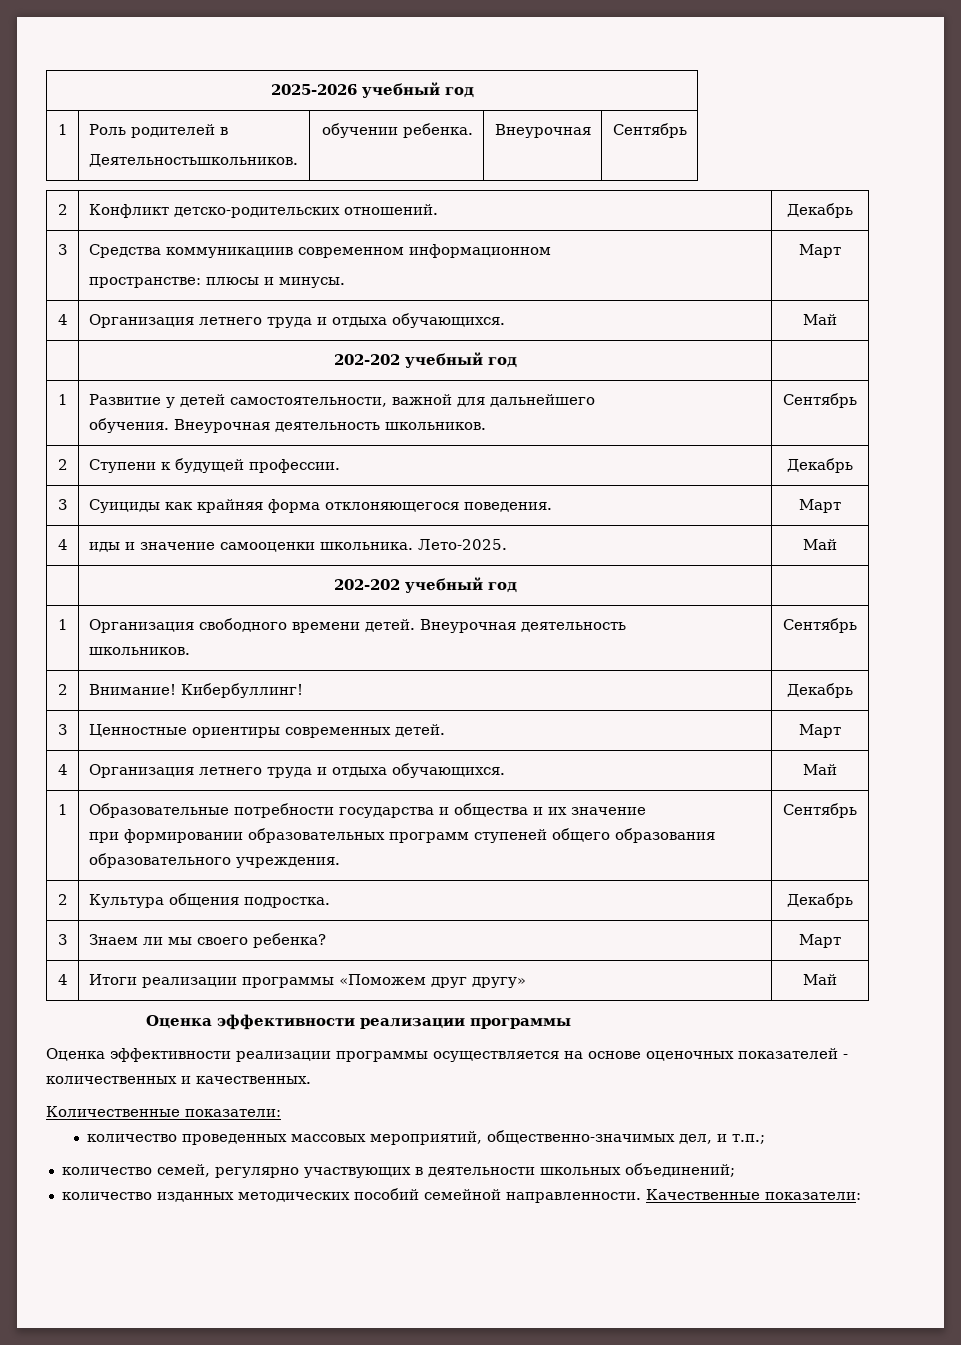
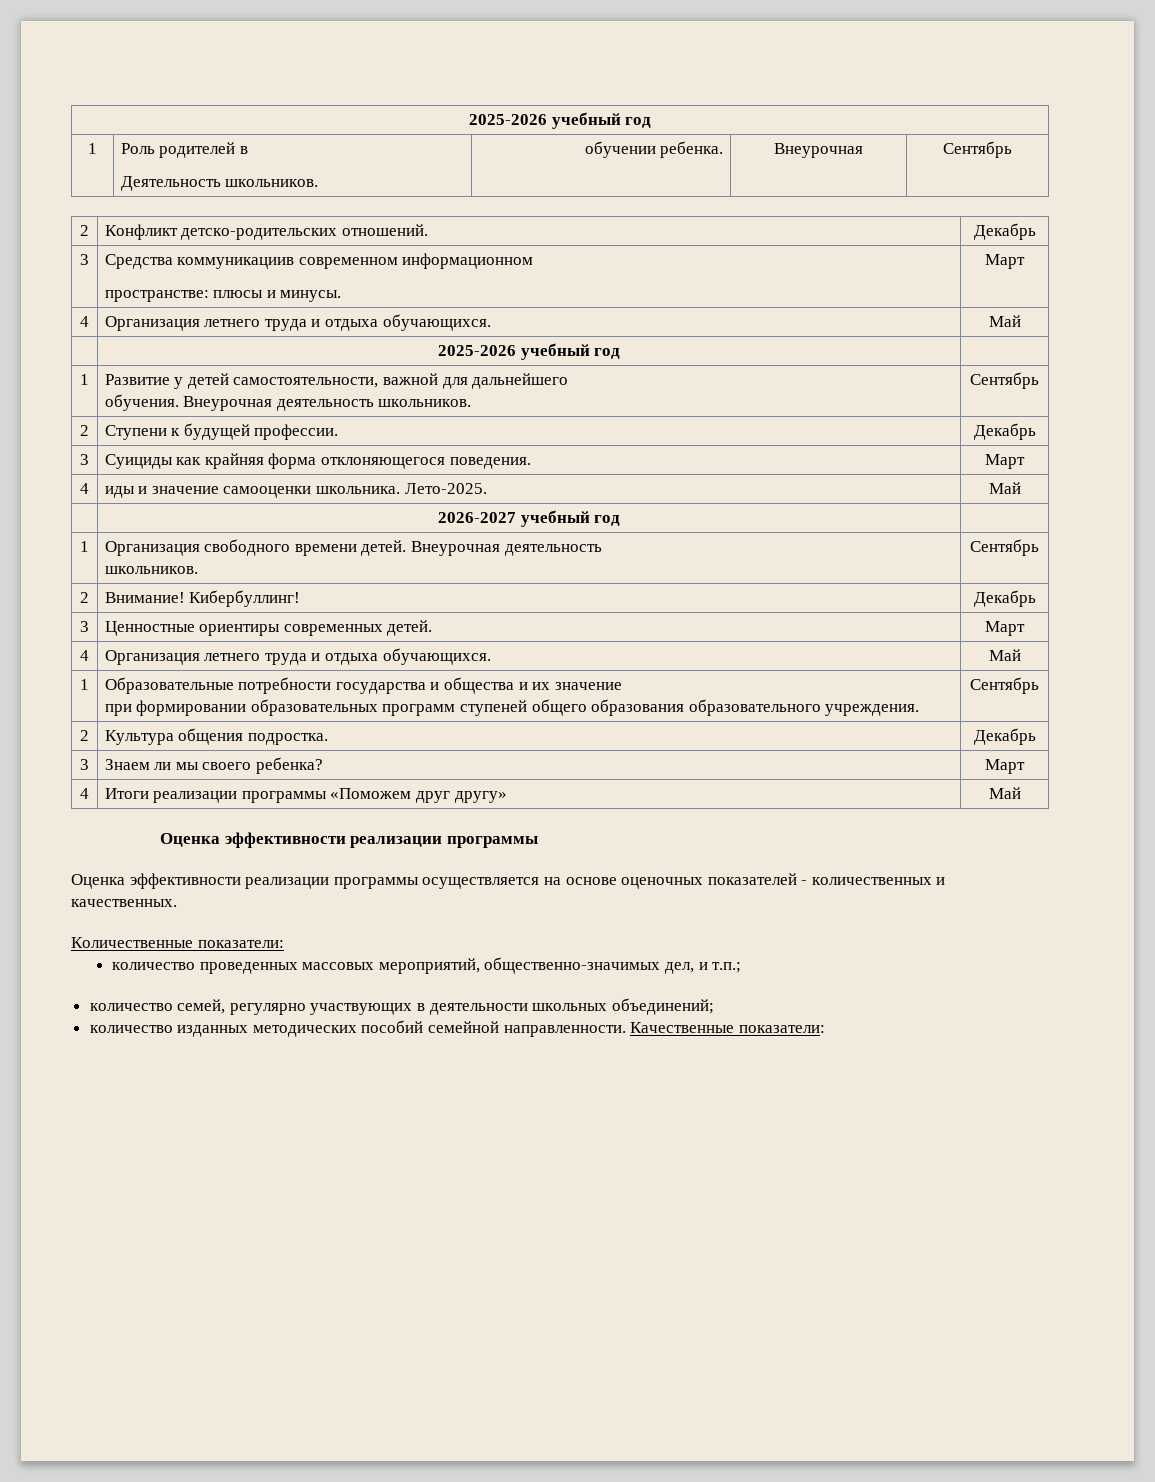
[88,154,298,167] Деятельностьшкольников. -> [120,176,319,191] Деятельность школьников.
[333,354,400,365] 202-202 -> [437,345,516,356] 2025-2026
[333,579,400,590] 202-202 -> [437,512,516,523] 2026-2027

